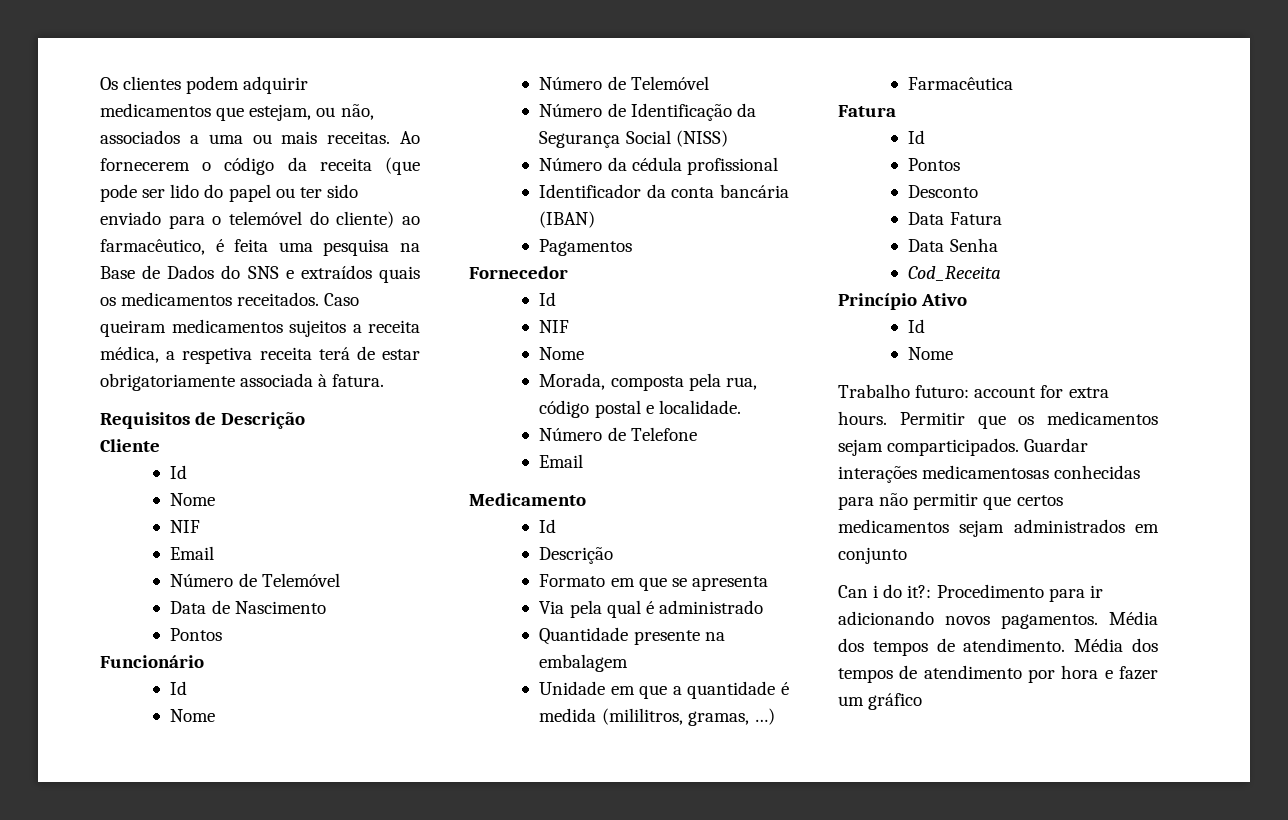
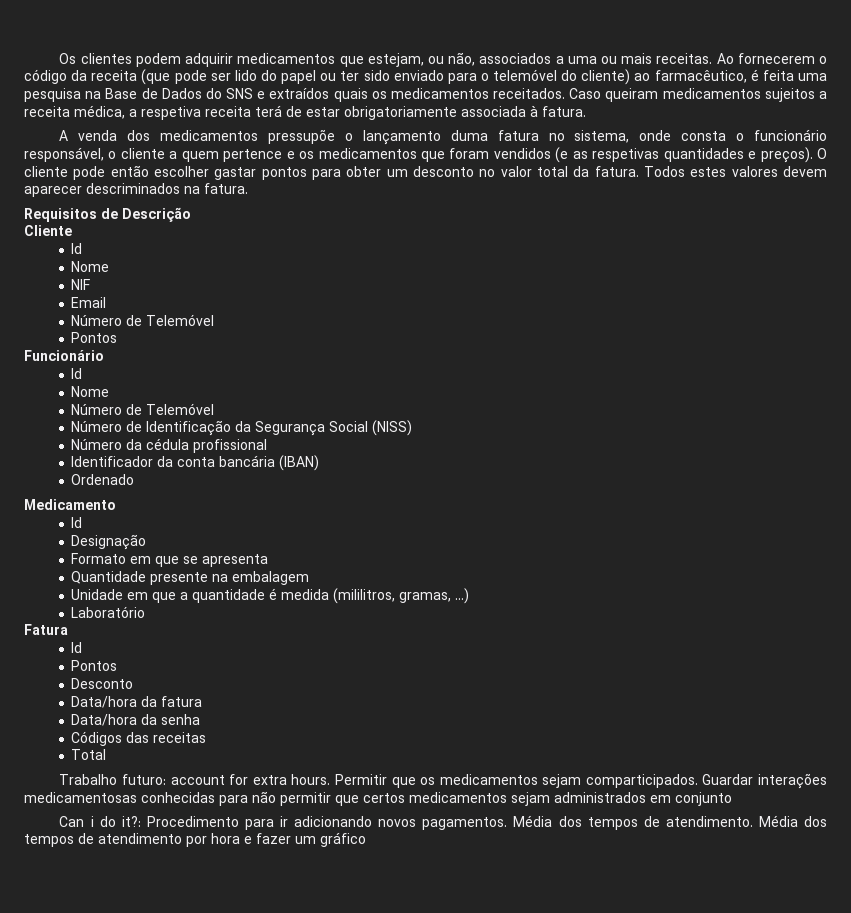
(385, 380) none -> [59,129,828,145] [24,147,828,163] [24,165,828,180] [24,183,248,197] // A venda dos medicamentos pressupõe o lançamento duma fatura no sistema, onde consta o funcionário responsável, o cliente a quem pertence e os medicamentos que foram vendidos (e as respetivas quantidades e preços). O cliente pode então escolher gastar pontos para obter um desconto no valor total da fatura. Todos estes valores devem aparecer descriminados na fatura.
[170,600,326,614] // Data de Nascimento -> (215, 320) none
[539,239,633,256] [469,266,568,279] [539,292,557,306] [539,320,570,333] [539,347,585,360] [539,373,757,391] [539,400,741,418] [539,427,697,441] [539,454,584,468] Pagamentos // Fornecedor // Id // NIF // Nome // Morada, composta pela rua, código postal e localidade. // Número de Telefone // Email -> [71,474,135,485] Ordenado
[539,547,614,564] Descrição -> [71,534,147,550] Designação
[539,600,763,618] // Via pela qual é administrado -> (269, 560) none
[908,77,1014,90] Farmacêutica -> [71,606,146,618] Laboratório
[908,212,1002,225] [908,238,998,252] [908,266,1002,281] [838,293,968,310] [908,319,926,333] [908,347,954,360] Data Fatura // Data Senha // Cod_Receita // Princípio Ativo // Id // Nome -> [71,696,203,708] [71,714,201,726] [71,731,207,746] [71,749,107,760] Data/hora da fatura // Data/hora da senha // Códigos das receitas // Total

